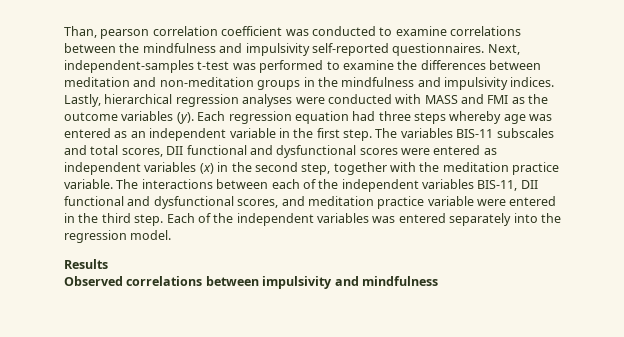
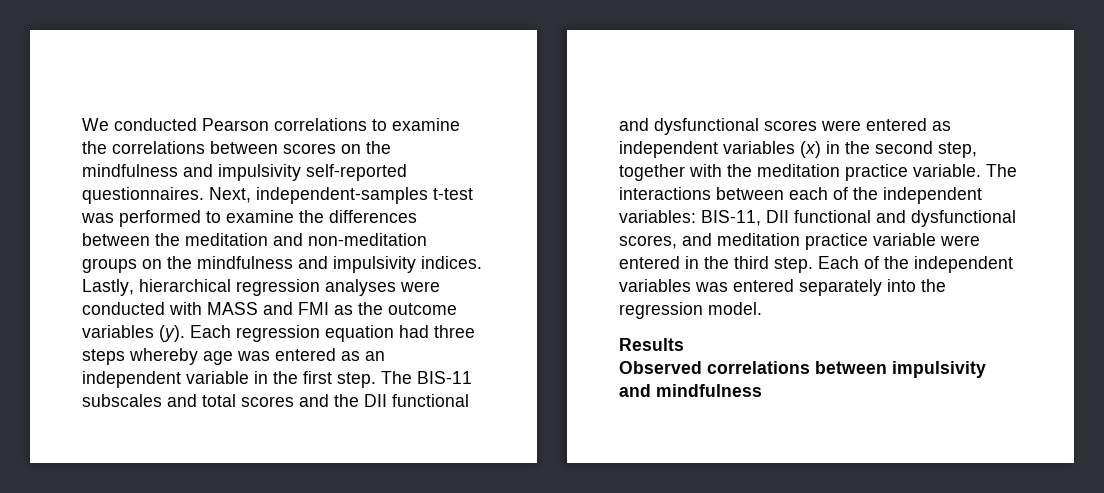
[64,26,521,39] [64,43,116,53] Than, pearson correlation coefficient was conducted to examine correlations between -> [82,118,460,131] [82,141,361,154] We conducted Pearson correlations to examine the correlations between scores on
(541, 65) none -> [155,233,180,246] the
[303,77,315,87] in -> [142,259,162,269] on
[400,128,453,138] variables -> (412, 377) none
[121,148,163,157] scores, -> [241,394,359,407] scores and the
[422,179,474,189] variables -> [619,210,696,223] variables:

